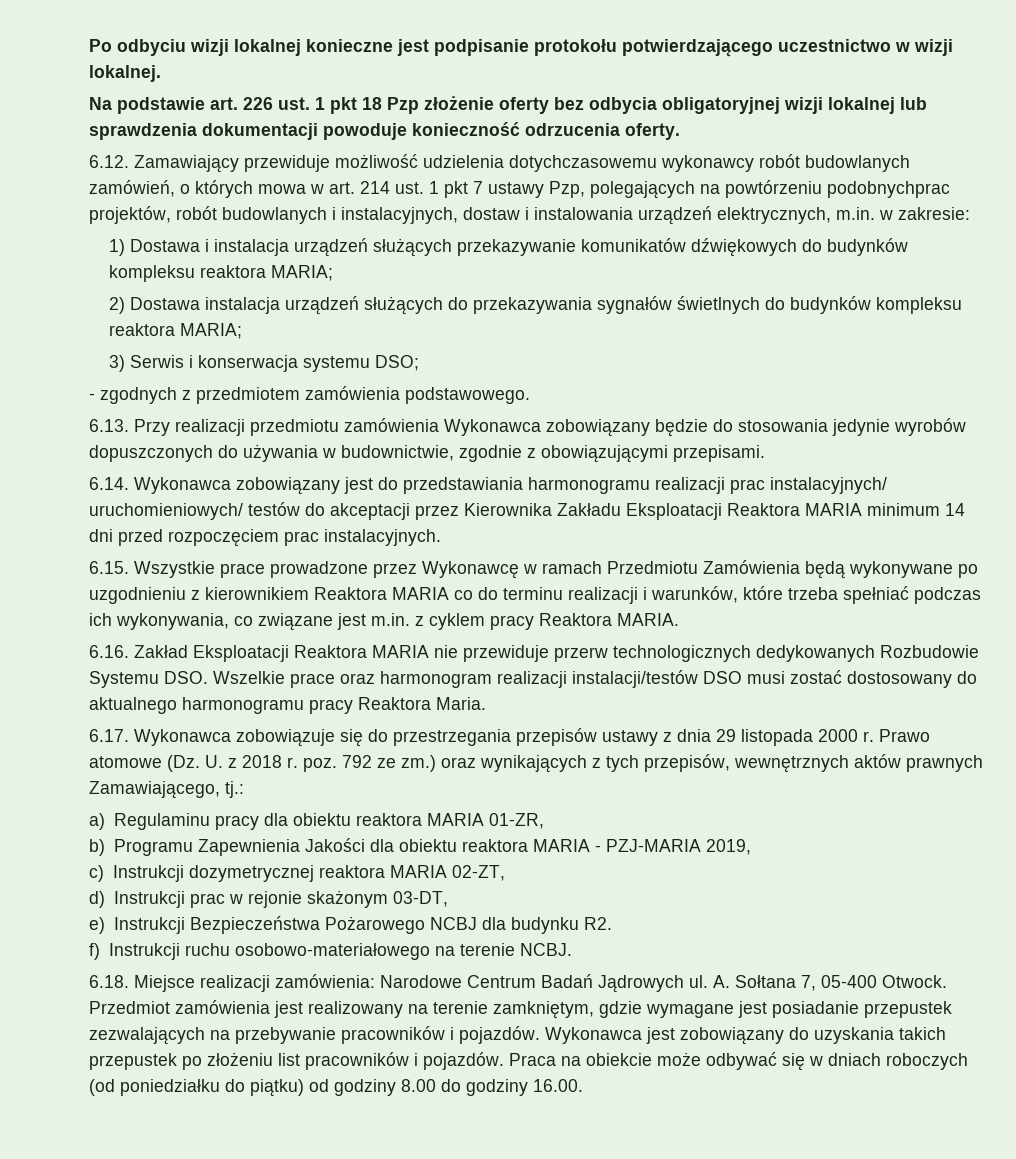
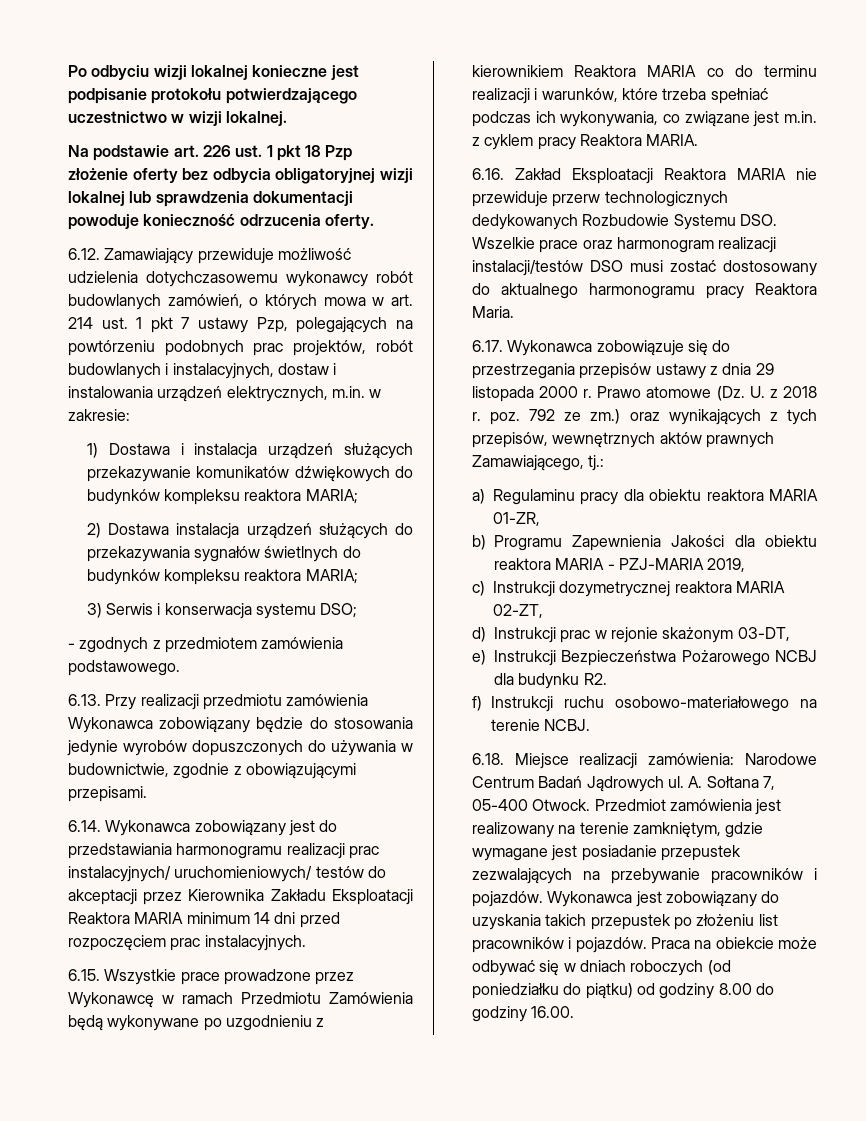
[826,181,950,198] podobnychprac -> [164,340,284,356] podobnych prac

